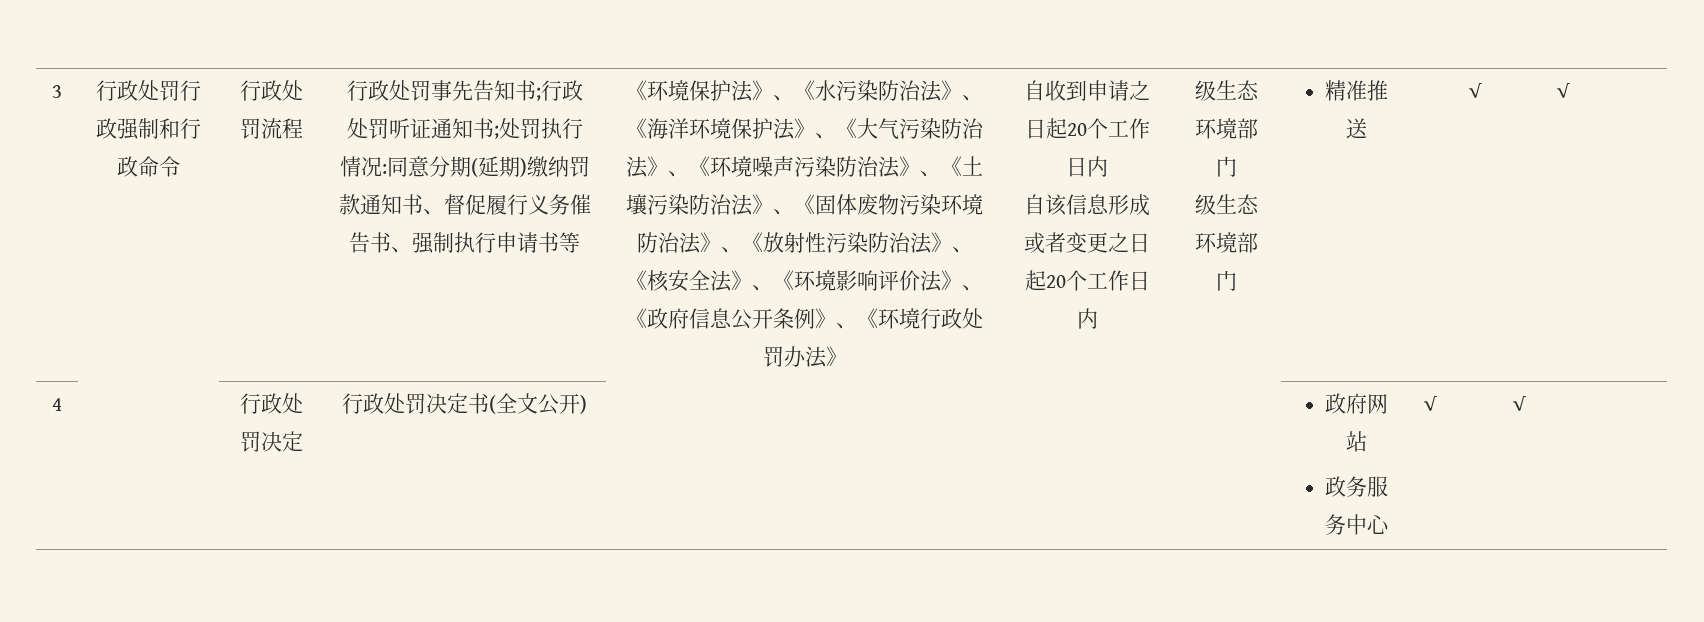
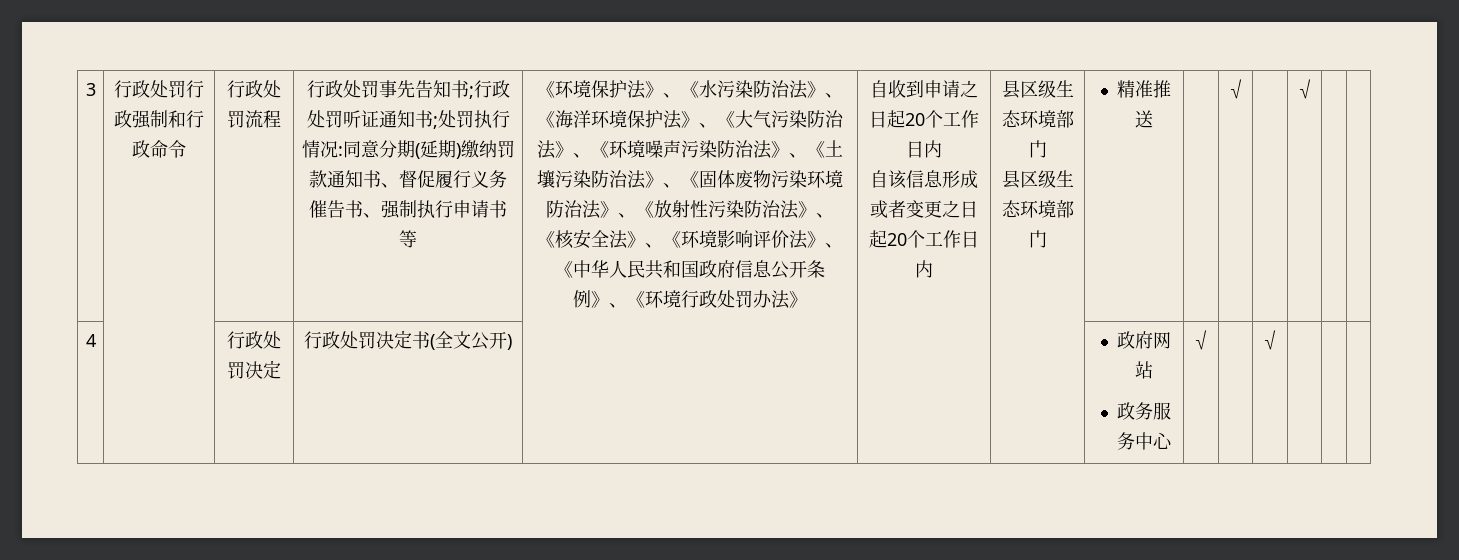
(647, 318) none -> [573,260,699,279] 中华人民共和国
(1098, 318) none -> [1001,80,1038,99] 县区
(1237, 166) none -> [1001,170,1038,189] 县区

